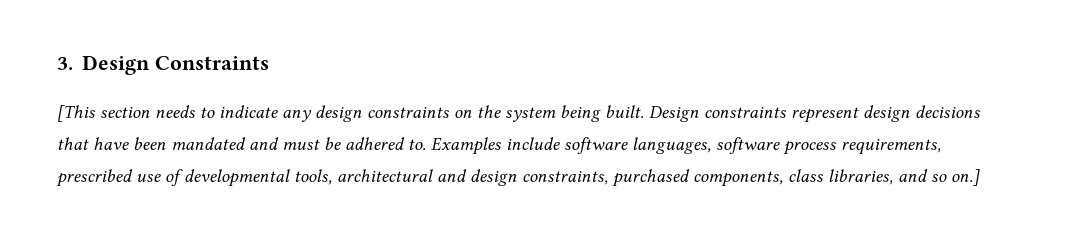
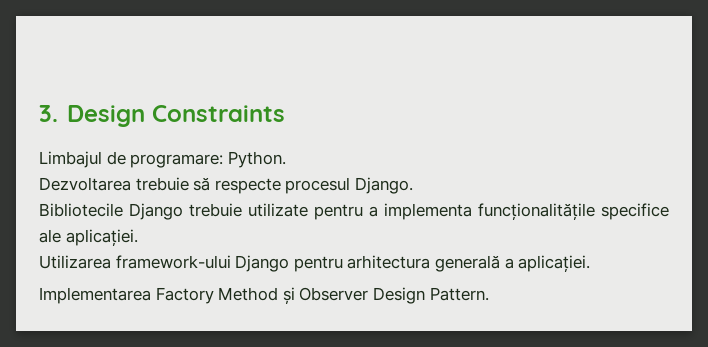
[57,105,980,123] [57,137,941,155] [56,169,980,187] [This section needs to indicate any design constraints on the system being built. Design constraints represent design decisions that have been mandated and must be adhered to. Examples include software languages, software process requirements, prescribed use of developmental tools, architectural and design constraints, purchased components, class libraries, and so on.] -> [39,151,286,168] [39,177,413,194] [39,203,669,220] [39,229,138,246] [39,255,591,272] [39,287,489,304] Limbajul de programare: Python. // Dezvoltarea trebuie să respecte procesul Django. // Bibliotecile Django trebuie utilizate pentru a implementa funcționalitățile specifice ale aplicației. // Utilizarea framework-ului Django pentru arhitectura generală a aplicației. // Implementarea Factory Method și Observer Design Pattern.

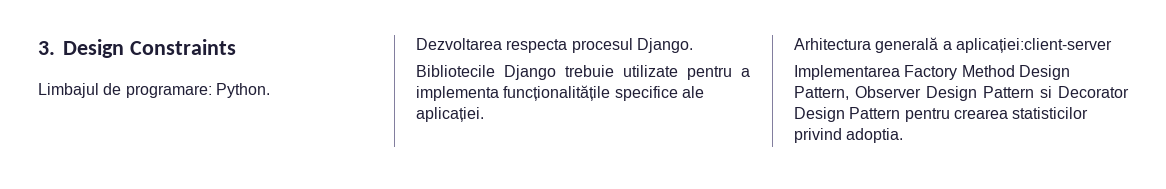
[135,177,281,194] trebuie să respecte -> [506,39,568,53] respecta
[39,255,431,272] Utilizarea framework-ului Django pentru arhitectura -> [794,38,871,50] Arhitectura
[518,255,591,272] aplicației. -> [955,38,1112,53] aplicației:client-server
[282,287,489,304] și Observer Design Pattern. -> [1018,65,1070,80] [794,86,1129,101] [794,107,1089,122] [794,128,904,143] Design Pattern, Observer Design Pattern si Decorator Design Pattern pentru crearea statisticilor privind adoptia.

